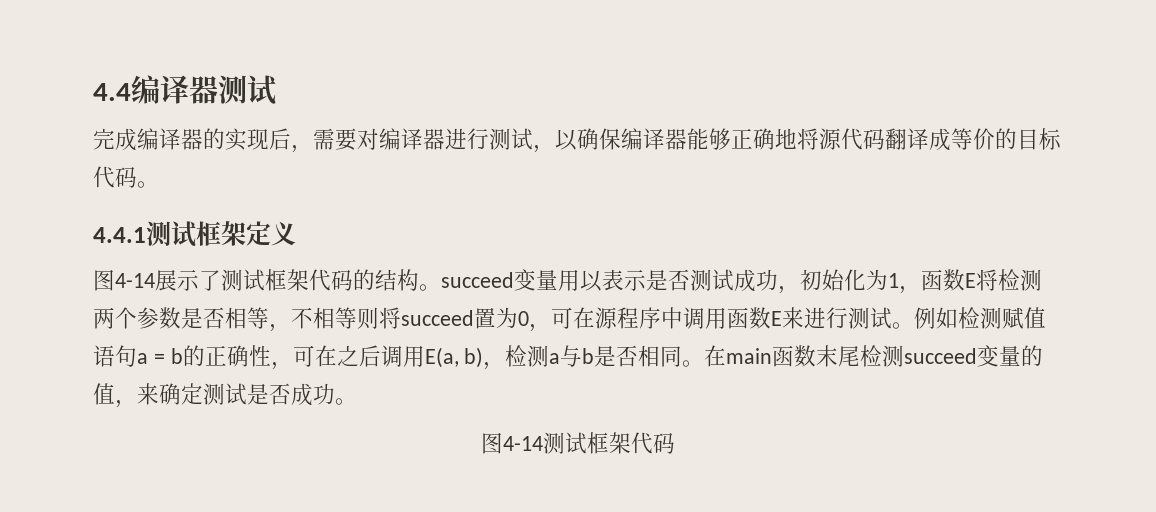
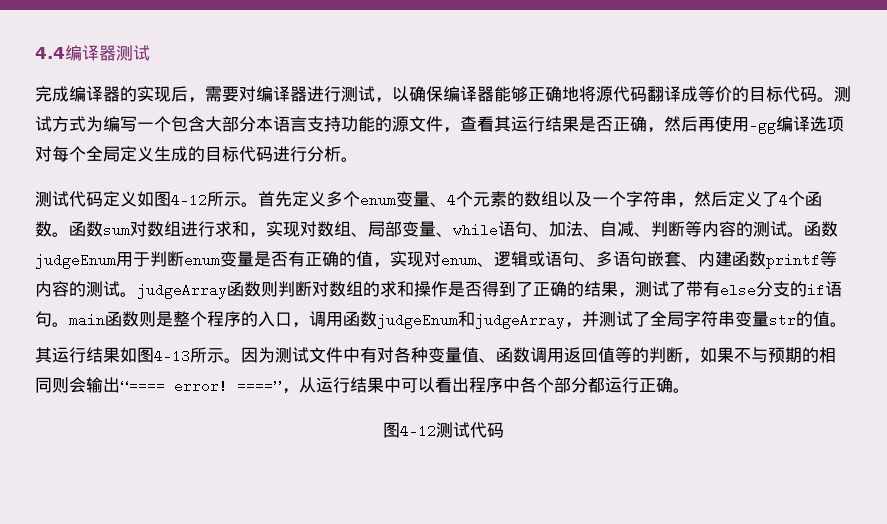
[93,221,296,247] [93,269,1042,294] [93,307,1046,332] [93,345,1044,370] [93,383,357,408] [481,432,631,454] // 4.4.1测试框架定义 // 图4-14展示了测试框架代码的结构。succeed变量用以表示是否测试成功，初始化为1，函数E将检测两个参数是否相等，不相等则将succeed置为0，可在源程序中调用函数E来进行测试。例如检测赋值语句a = b的正确性，可在之后调用E(a, b)，检测a与b是否相同。在main函数末尾检测succeed变量的值，来确定测试是否成功。 // 图4-14测试框架 -> [834,86,851,102] [35,116,844,134] [35,146,358,162] [35,191,822,208] [35,221,838,238] [35,251,837,269] [35,281,842,299] [35,311,847,329] [35,347,836,364] [35,377,690,394] [383,422,470,438] 测试方式为编写一个包含大部分本语言支持功能的源文件，查看其运行结果是否正确，然后再使用-gg编译选项对每个全局定义生成的目标代码进行分析。 // 测试代码定义如图4-12所示。首先定义多个enum变量、4个元素的数组以及一个字符串，然后定义了4个函数。函数sum对数组进行求和，实现对数组、局部变量、while语句、加法、自减、判断等内容的测试。函数judgeEnum用于判断enum变量是否有正确的值，实现对enum、逻辑或语句、多语句嵌套、内建函数printf等内容的测试。judgeArray函数则判断对数组的求和操作是否得到了正确的结果，测试了带有else分支的if语句。main函数则是整个程序的入口，调用函数judgeEnum和judgeArray，并测试了全局字符串变量str的值。 // 其运行结果如图4-13所示。因为测试文件中有对各种变量值、函数调用返回值等的判断，如果不与预期的相同则会输出“==== error! ====”，从运行结果中可以看出程序中各个部分都运行正确。 // 图4-12测试

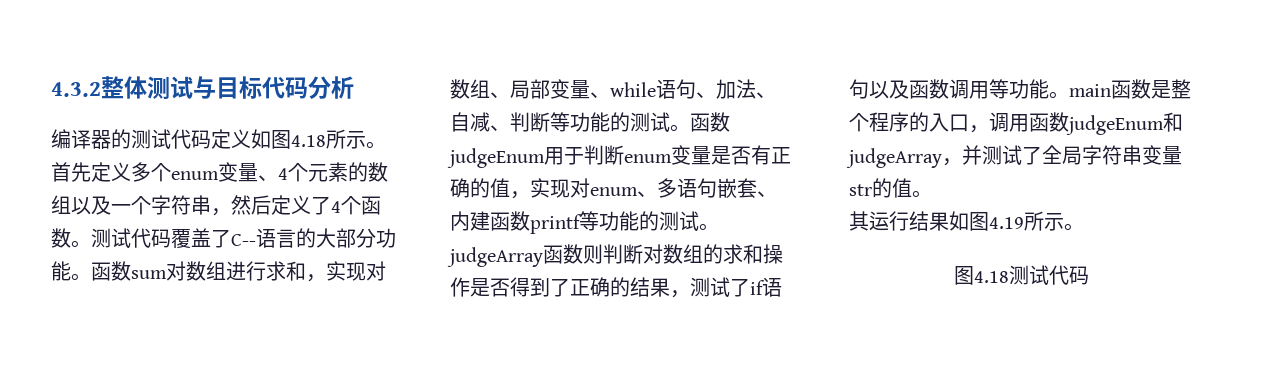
[35,45,150,61] [35,86,851,103] [35,116,844,134] [35,146,358,162] 4.4编译器测试 // 完成编译器的实现后，需要对编译器进行测试，以确保编译器能够正确地将源代码翻译成等价的目标代码。测试方式为编写一个包含大部分本语言支持功能的源文件，查看其运行结果是否正确，然后再使用-gg编译选项对每个全局定义生成的目标代码进行分析。 // -> [51,76,354,99] [51,129,131,149] 4.3.2整体测试与目标代码分析 // 编译器的
[171,193,207,207] 4-12 -> [291,135,326,147] 4.18
(69, 234) none -> [91,228,396,248] [51,261,91,281] 测试代码覆盖了C--语言的大部分功能。
[702,221,736,237] 内容 -> [570,112,610,132] 功能
[494,251,596,267] 逻辑或语句、 -> (657, 194) none
[35,281,69,297] 内容 -> [599,211,639,231] 功能
[686,281,842,297] [35,311,52,327] 带有else分支的if语句 -> [750,277,782,297] [849,79,1049,99] if语句以及函数调用等功能
[139,311,156,327] 则 -> (1151, 89) none
[154,347,836,364] [35,377,690,394] [383,422,436,438] 4-13所示。因为测试文件中有对各种变量值、函数调用返回值等的判断，如果不与预期的相同则会输出“==== error! ====”，从运行结果中可以看出程序中各个部分都运行正确。 // 图4-12 -> [989,211,1084,231] [954,266,1009,285] 4.19所示。 // 图4.18

